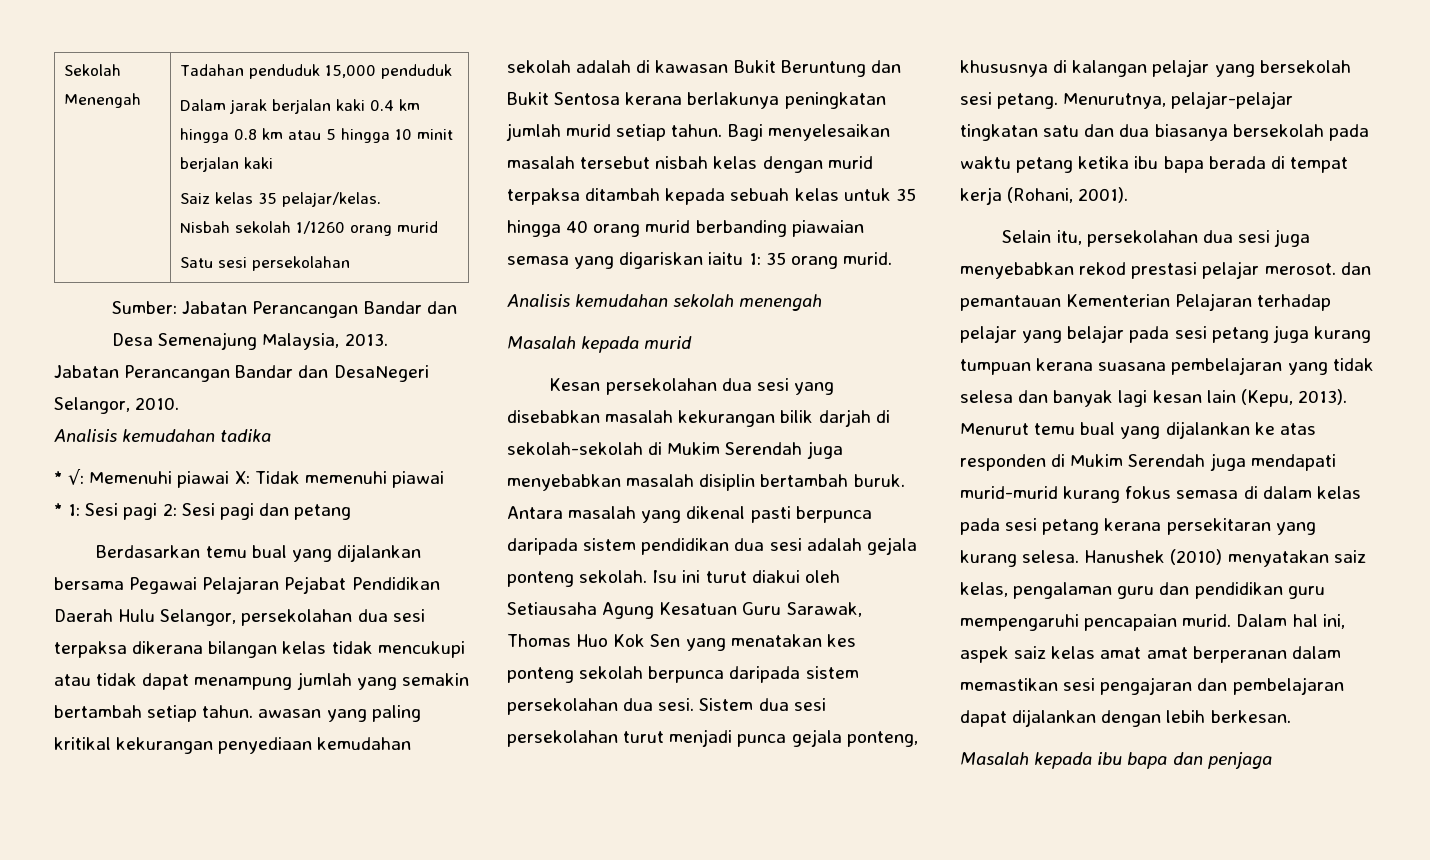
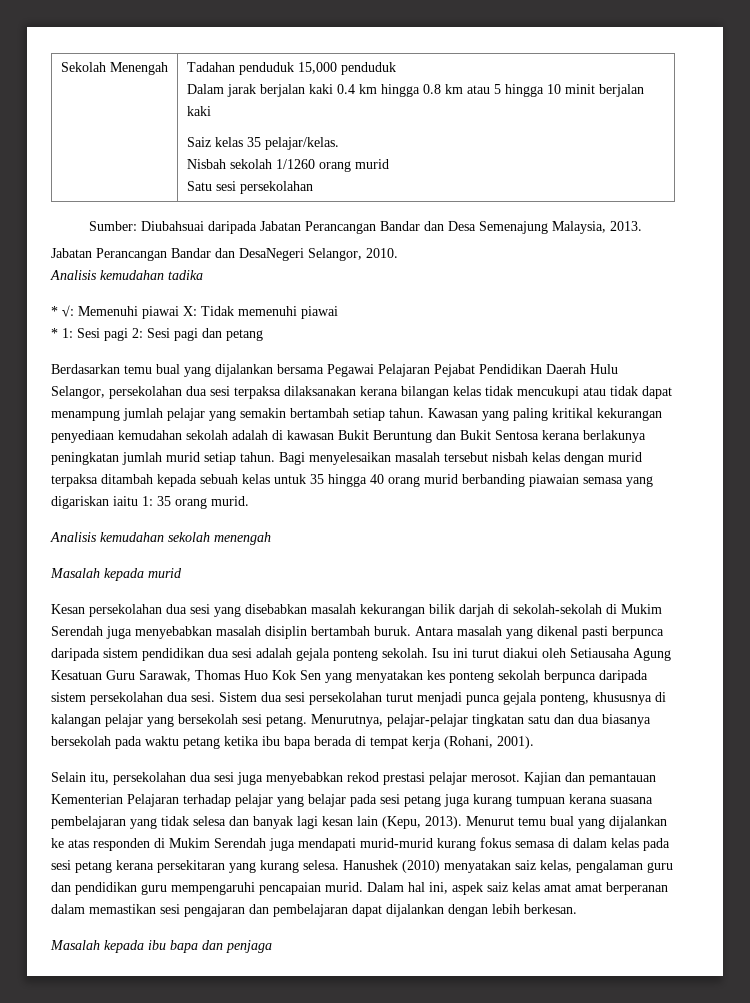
(178, 307) none -> [140,221,257,234] Diubahsuai daripada
[132,641,204,654] dikerana -> [284,386,398,396] dilaksanakan kerana
(352, 681) none -> [167,408,205,421] pelajar
[258,709,322,718] awasan -> [428,408,478,418] Kawasan
[730,634,822,647] menatakan -> [356,670,423,683] menyatakan
(1336, 269) none -> [524,772,561,785] Kajian

